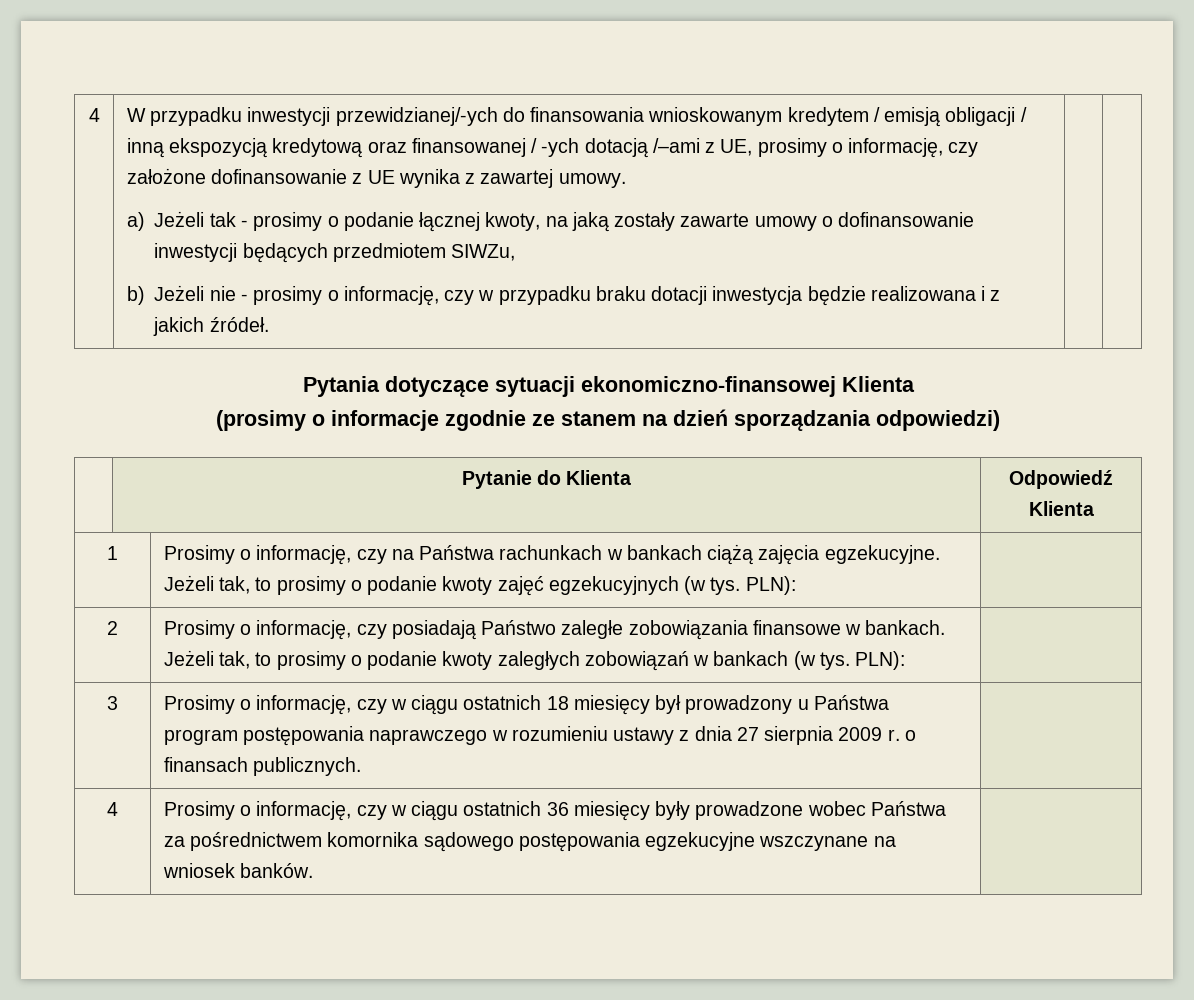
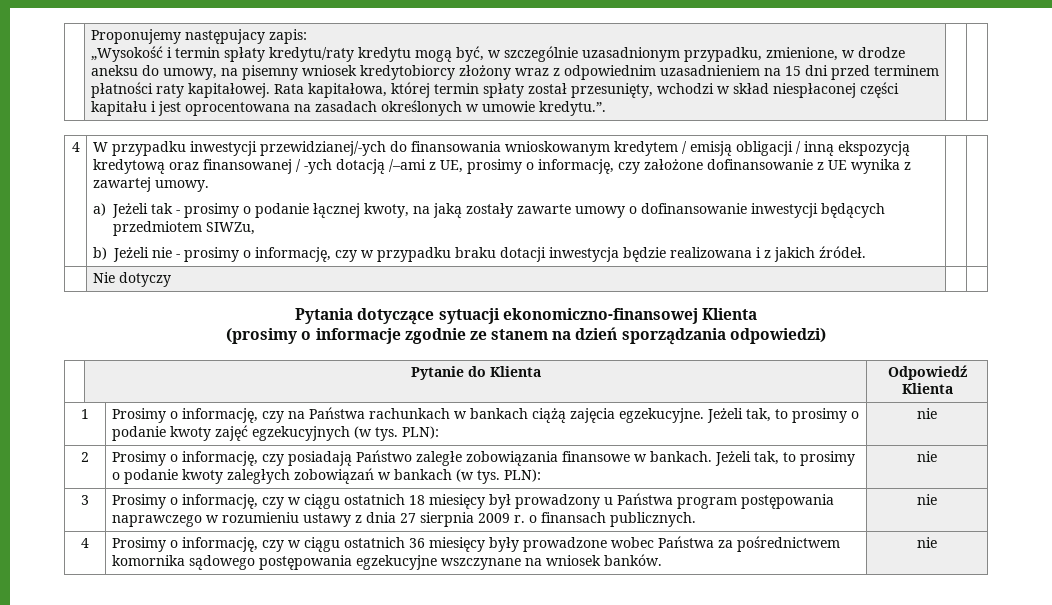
(88, 115) none -> [90,29,307,44] [90,46,905,62] [90,65,939,80] [90,82,899,98] [90,100,606,116] | Proponujemy następujacy zapis: // „Wysokość i termin spłaty kredytu/raty kredytu mogą być, w szczególnie uzasadnionym przypadku, zmienione, w drodze aneksu do umowy, na pisemny wniosek kredytobiorcy złożony wraz z odpowiednim uzasadnieniem na 15 dni przed terminem płatności raty kapitałowej. Rata kapitałowa, której termin spłaty został przesunięty, wchodzi w skład niespłaconej części kapitału i jest oprocentowana na zasadach określonych w umowie kredytu.”. | | //
(269, 324) none -> [92,272,171,287] // | Nie dotyczy | |
(796, 585) none -> [917,408,937,419] nie
(906, 660) none -> [917,451,937,462] nie
(361, 766) none -> [917,494,937,505] nie
(313, 870) none -> [917,537,937,548] nie

